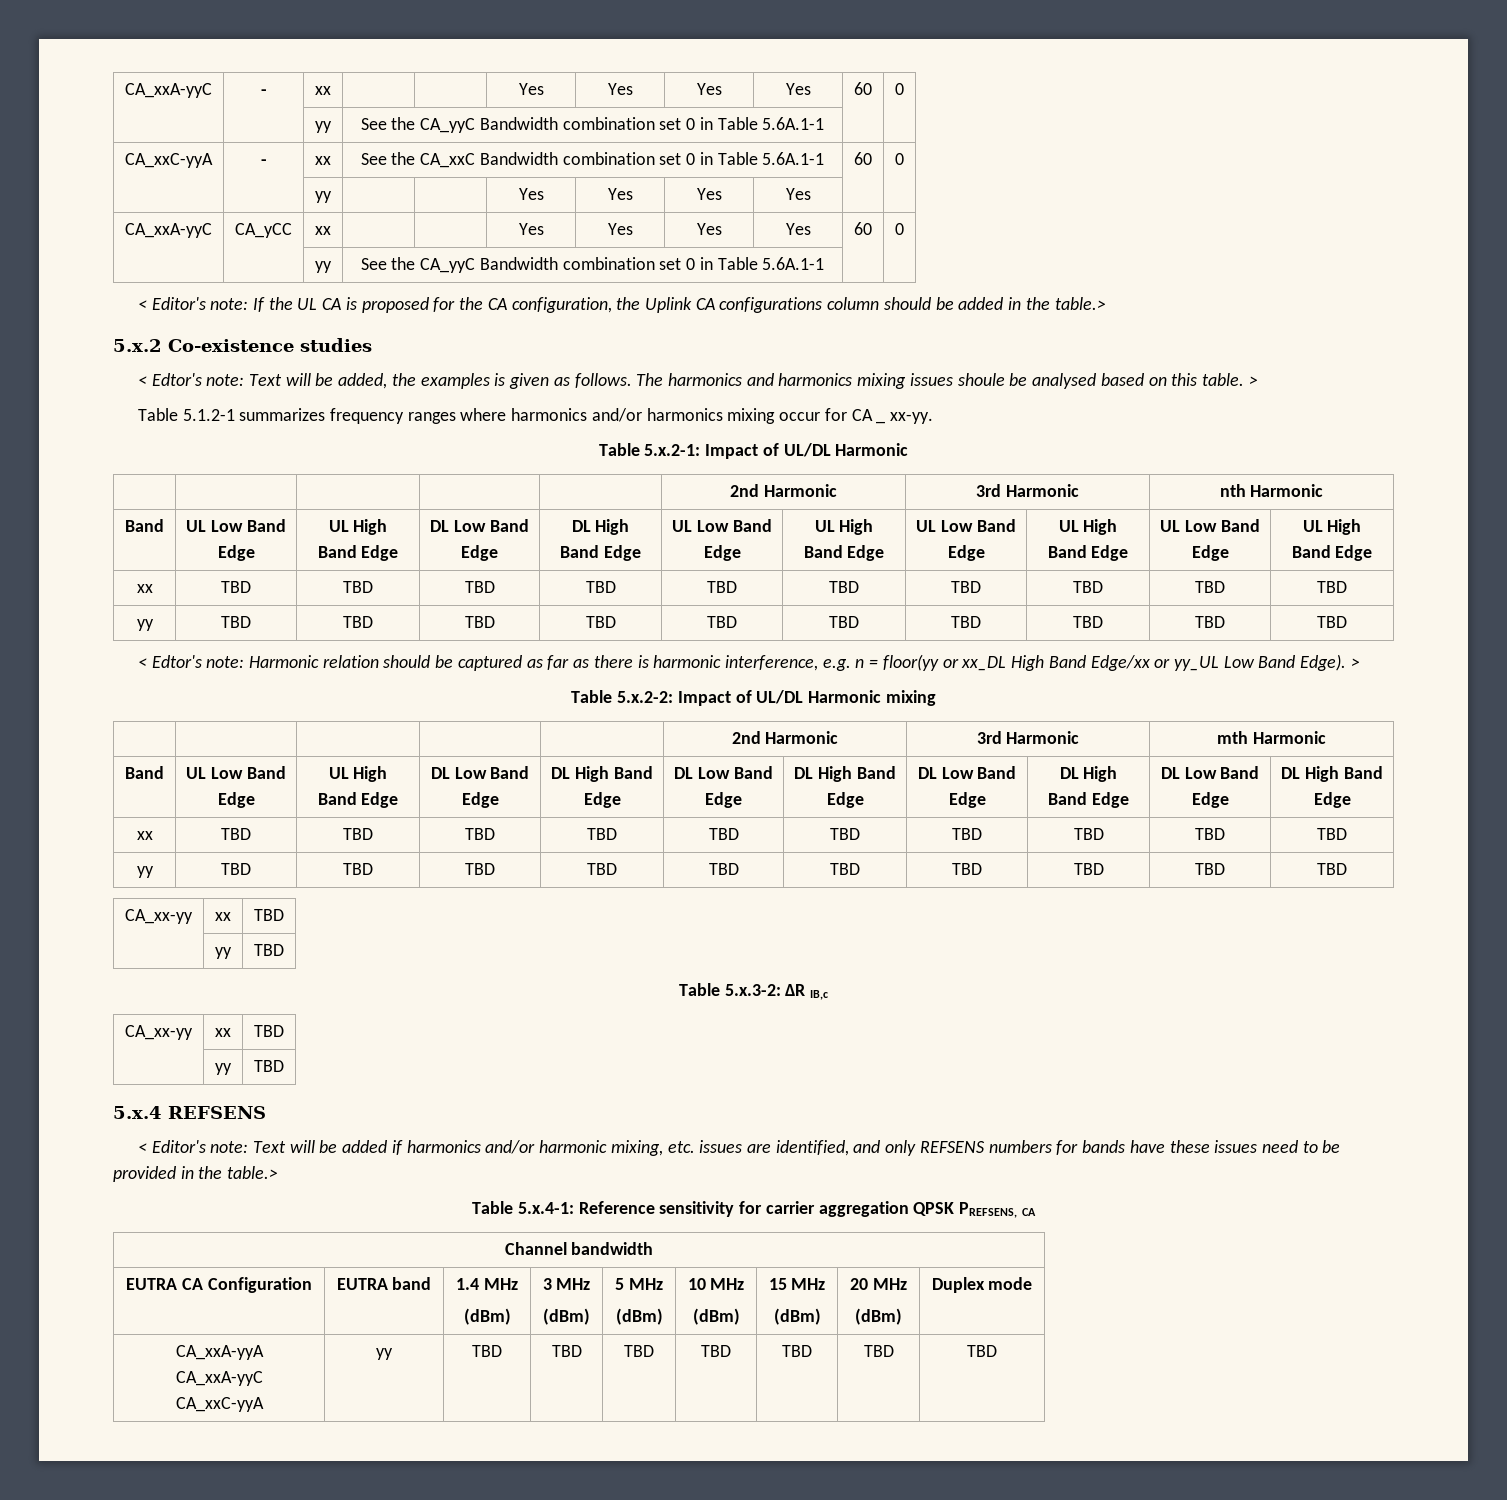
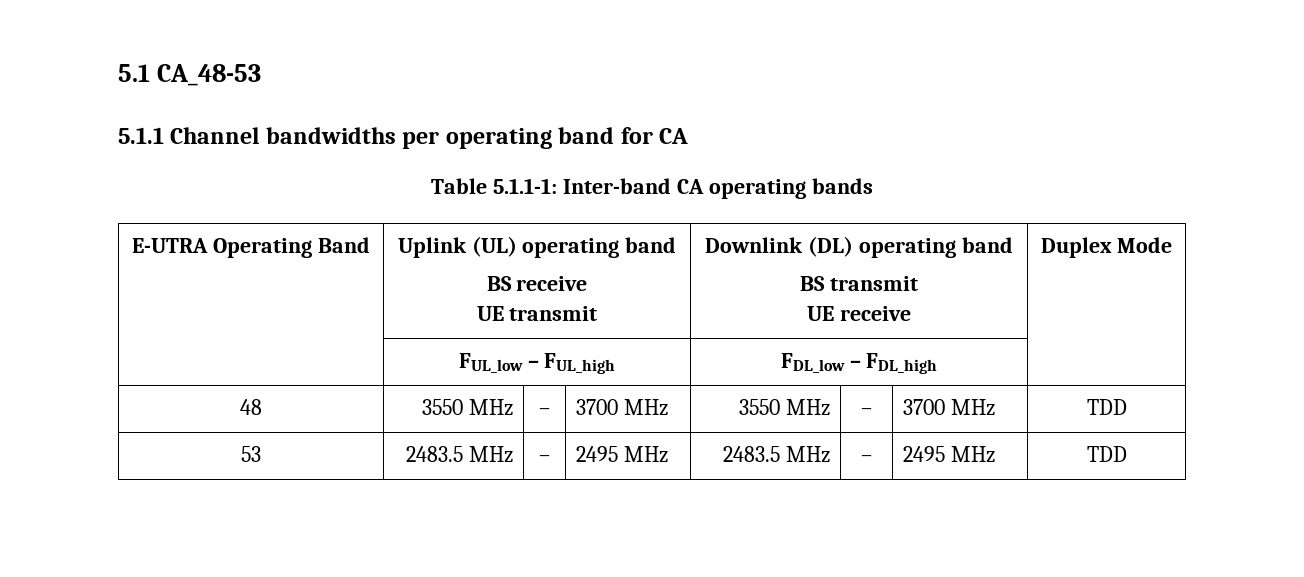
[125,83,212,98] [260,89,267,95] [315,86,331,95] [518,83,544,95] [607,83,633,95] [696,83,722,95] [785,83,811,95] [854,82,872,95] [895,83,904,95] [315,121,332,133] [360,117,825,133] [125,153,213,168] [260,159,267,165] [315,156,331,165] [360,152,825,168] [854,152,872,165] [895,153,904,165] [315,191,332,203] [518,188,544,200] [607,188,633,200] [696,188,722,200] [785,188,811,200] [125,223,212,238] [235,223,292,238] [315,226,331,235] [518,223,544,235] [607,223,633,235] [696,223,722,235] [785,223,811,235] [854,222,872,235] [895,223,904,235] [315,261,332,273] [360,257,825,273] [137,297,1106,313] [113,338,372,352] [137,373,1258,389] [137,408,873,424] [876,412,934,424] [598,443,909,459] [730,484,837,497] [976,484,1079,497] [1219,484,1324,497] [125,519,164,532] [186,519,286,532] [217,545,255,561] [328,519,388,535] [317,545,399,561] [430,519,529,532] [461,545,498,561] [571,519,630,535] [560,545,641,561] [672,519,772,532] [703,545,741,561] [814,519,874,535] [803,545,885,561] [916,519,1016,532] [947,545,985,561] [1058,519,1118,535] [1047,545,1129,561] [1160,519,1260,532] [1191,545,1229,561] [1302,519,1362,535] [1291,545,1373,561] [136,584,153,593] [221,581,251,593] [343,581,373,593] [464,581,495,593] [585,581,616,593] [707,581,737,593] [829,581,859,593] [951,581,981,593] [1073,581,1103,593] [1195,581,1225,593] [1317,581,1347,593] [136,619,154,631] [221,616,251,628] [343,616,373,628] [464,616,495,628] [585,616,616,628] [707,616,737,628] [829,616,859,628] [951,616,981,628] [1073,616,1103,628] [1195,616,1225,628] [1317,616,1347,628] [137,654,1360,671] [571,690,936,706] [731,731,839,744] [976,731,1080,744] [1217,731,1326,744] [125,766,164,779] [186,766,286,779] [217,792,255,808] [328,766,388,782] [317,792,399,808] [430,766,530,779] [461,792,499,808] [551,766,653,782] [583,792,621,808] [674,766,773,779] [705,792,742,808] [794,766,896,782] [826,792,864,808] [917,766,1017,779] [948,792,986,808] [1059,766,1118,782] [1048,792,1129,808] [1160,766,1260,779] [1191,792,1229,808] [1281,766,1383,782] [1313,792,1351,808] [136,831,153,840] [221,828,251,840] [343,828,373,840] [465,828,495,840] [587,828,617,840] [708,828,739,840] [830,828,860,840] [952,828,982,840] [1073,828,1104,840] [1195,828,1225,840] [1317,828,1347,840] [136,866,154,878] [221,863,251,875] [343,863,373,875] [465,863,495,875] [587,863,617,875] [708,863,739,875] [830,863,860,875] [952,863,982,875] [1073,863,1104,875] [1195,863,1225,875] [1317,863,1347,875] [125,909,193,924] [215,912,231,921] [254,909,284,921] [215,947,232,959] [254,944,284,956] [678,983,829,1000] [125,1025,193,1040] [215,1028,231,1037] [254,1025,284,1037] [215,1063,232,1075] [254,1060,284,1072] [113,1106,266,1119] [137,1140,1341,1156] [113,1166,279,1182] [472,1201,1036,1218] [504,1242,654,1255] [126,1277,312,1293] [336,1277,432,1290] [456,1278,518,1290] [463,1308,511,1325] [542,1278,591,1290] [543,1308,590,1325] [615,1278,663,1290] [615,1308,663,1325] [687,1278,745,1290] [692,1308,740,1325] [768,1278,826,1290] [773,1308,821,1325] [850,1278,907,1290] [855,1308,902,1325] [931,1277,1033,1293] [175,1345,264,1360] [175,1371,263,1386] [175,1397,264,1412] [376,1348,393,1360] [472,1345,502,1357] [551,1345,582,1357] [624,1345,654,1357] [701,1345,731,1357] [782,1345,812,1357] [863,1345,894,1357] [967,1345,997,1357] CA_xxA-yyC | - | xx | | | Yes | Yes | Yes | Yes | 60 | 0 // | | yy | See the CA_yyC Bandwidth combination set 0 in Table 5.6A.1-1 | | // CA_xxC-yyA | - | xx | See the CA_xxC Bandwidth combination set 0 in Table 5.6A.1-1 | 60 | 0 // | | yy | | | Yes | Yes | Yes | Yes | | // CA_xxA-yyC | CA_yCC | xx | | | Yes | Yes | Yes | Yes | 60 | 0 // | | yy | See the CA_yyC Bandwidth combination set 0 in Table 5.6A.1-1 | | // < Editor's note: If the UL CA is proposed for the CA configuration, the Uplink CA configurations column should be added in the table.> // 5.x.2 Co-existence studies // < Edtor's note: Text will be added, the examples is given as follows. The harmonics and harmonics mixing issues shoule be analysed based on this table. > // Table 5.1.2-1 summarizes frequency ranges where harmonics and/or harmonics mixing occur for CA _ xx-yy. // Table 5.x.2-1: Impact of UL/DL Harmonic // | | | | | 2nd Harmonic | 3rd Harmonic | nth Harmonic // Band | UL Low Band Edge | UL High Band Edge | DL Low Band Edge | DL High Band Edge | UL Low Band Edge | UL High Band Edge | UL Low Band Edge | UL High Band Edge | UL Low Band Edge | UL High Band Edge // xx | TBD | TBD | TBD | TBD | TBD | TBD | TBD | TBD | TBD | TBD // yy | TBD | TBD | TBD | TBD | TBD | TBD | TBD | TBD | TBD | TBD // < Edtor's note: Harmonic relation should be captured as far as there is harmonic interference, e.g. n = floor(yy or xx_DL High Band Edge/xx or yy_UL Low Band Edge). > // Table 5.x.2-2: Impact of UL/DL Harmonic mixing // | | | | | 2nd Harmonic | 3rd Harmonic | mth Harmonic // Band | UL Low Band Edge | UL High Band Edge | DL Low Band Edge | DL High Band Edge | DL Low Band Edge | DL High Band Edge | DL Low Band Edge | DL High Band Edge | DL Low Band Edge | DL High Band Edge // xx | TBD | TBD | TBD | TBD | TBD | TBD | TBD | TBD | TBD | TBD // yy | TBD | TBD | TBD | TBD | TBD | TBD | TBD | TBD | TBD | TBD // CA_xx-yy | xx | TBD // | yy | TBD // Table 5.x.3-2: ΔR IB,c // CA_xx-yy | xx | TBD // | yy | TBD // 5.x.4 REFSENS // < Editor's note: Text will be added if harmonics and/or harmonic mixing, etc. issues are identified, and only REFSENS numbers for bands have these issues need to be provided in the table.> // Table 5.x.4-1: Reference sensitivity for carrier aggregation QPSK PREFSENS, CA // Channel bandwidth // EUTRA CA Configuration | EUTRA band | 1.4 MHz // (dBm) | 3 MHz // (dBm) | 5 MHz // (dBm) | 10 MHz // (dBm) | 15 MHz // (dBm) | 20 MHz // (dBm) | Duplex mode // CA_xxA-yyA // CA_xxA-yyC // CA_xxC-yyA | yy | TBD | TBD | TBD | TBD | TBD | TBD | TBD -> [118,64,261,86] [118,127,689,149] [431,178,873,199] [132,237,370,258] [397,236,677,258] [486,276,588,291] [476,306,598,321] [705,236,1013,258] [800,276,918,291] [807,306,911,321] [1040,237,1173,258] [458,353,616,374] [780,353,938,374] [240,399,262,415] [421,399,513,416] [539,408,550,415] [576,399,669,416] [738,399,830,416] [861,408,872,415] [903,399,996,416] [1086,399,1127,415] [241,446,261,462] [405,446,513,463] [539,455,550,462] [576,446,669,463] [722,446,830,463] [861,455,872,462] [903,446,996,463] [1086,446,1127,462] 5.1 CA_48-53 // 5.1.1 Channel bandwidths per operating band for CA // Table 5.1.1-1: Inter-band CA operating bands // E-UTRA Operating Band | Uplink (UL) operating band // BS receive // UE transmit | Downlink (DL) operating band // BS transmit // UE receive | Duplex Mode // | FUL_low – FUL_high | FDL_low – FDL_high | // 48 | 3550 MHz | – | 3700 MHz | 3550 MHz | – | 3700 MHz | TDD // 53 | 2483.5 MHz | – | 2495 MHz | 2483.5 MHz | – | 2495 MHz | TDD

